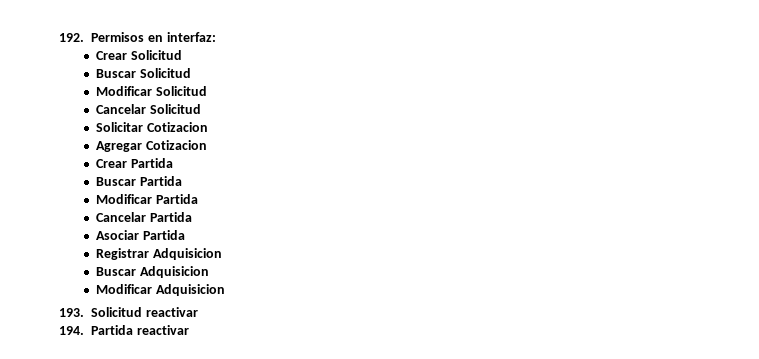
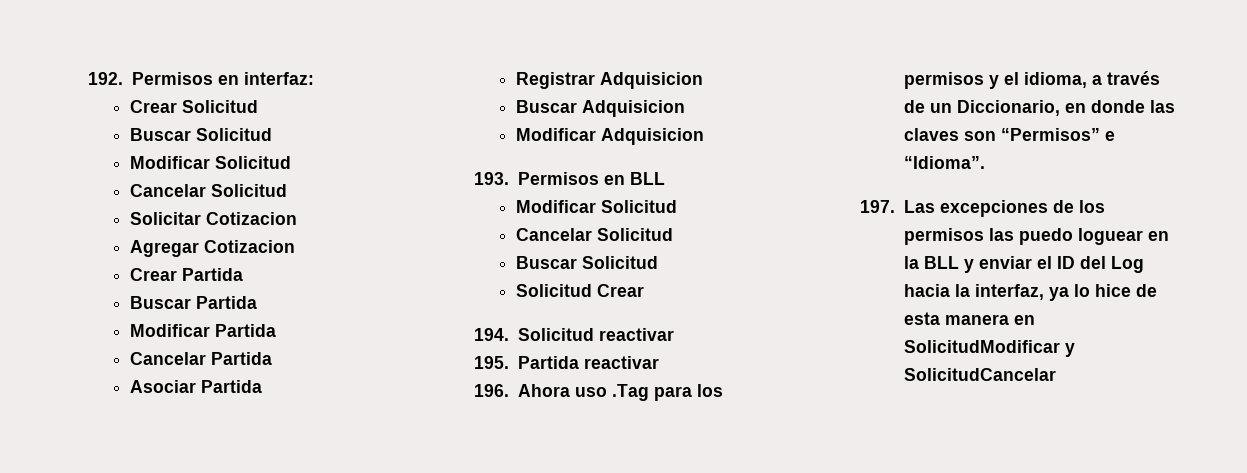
(85, 312) none -> [518,172,666,185] [516,200,678,213] [516,228,674,241] [516,256,659,269] [516,284,645,297] [474,328,510,341] Permisos en BLL // Modificar Solicitud // Cancelar Solicitud // Buscar Solicitud // Solicitud Crear // 194.
[59,326,85,335] 194. -> [474,356,510,369] 195.
(190, 330) none -> [474,384,724,401] [904,71,1161,89] [904,100,1176,116] [904,128,1116,141] [904,156,986,169] [860,200,1106,217] [904,228,1170,245] [904,256,1145,273] [904,284,1158,301] [904,312,1036,325] [904,340,1076,357] [904,368,1057,381] // 196. Ahora uso .Tag para los permisos y el idioma, a través de un Diccionario, en donde las claves son “Permisos” e “Idioma”. // 197. Las excepciones de los permisos las puedo loguear en la BLL y enviar el ID del Log hacia la interfaz, ya lo hice de esta manera en SolicitudModificar y SolicitudCancelar

